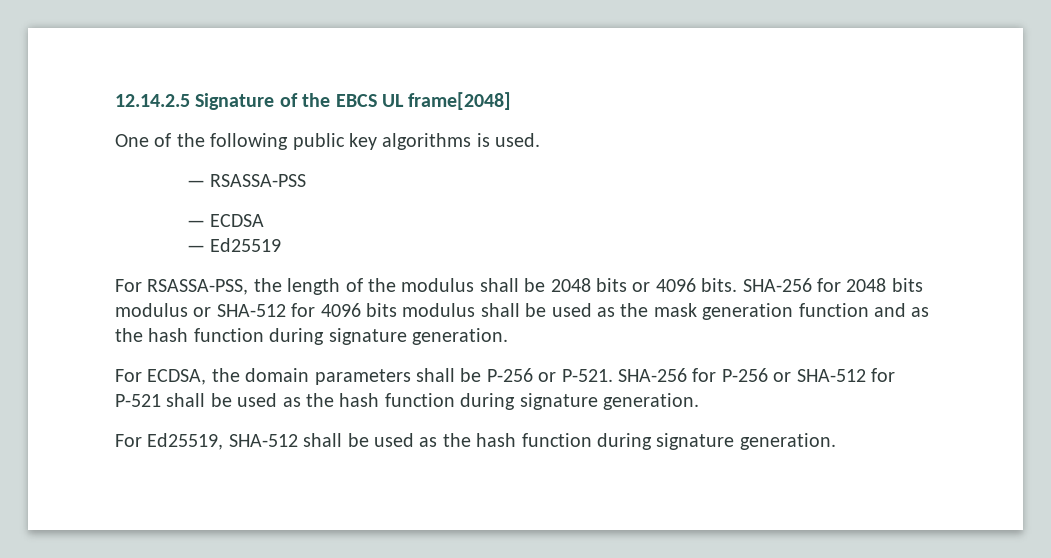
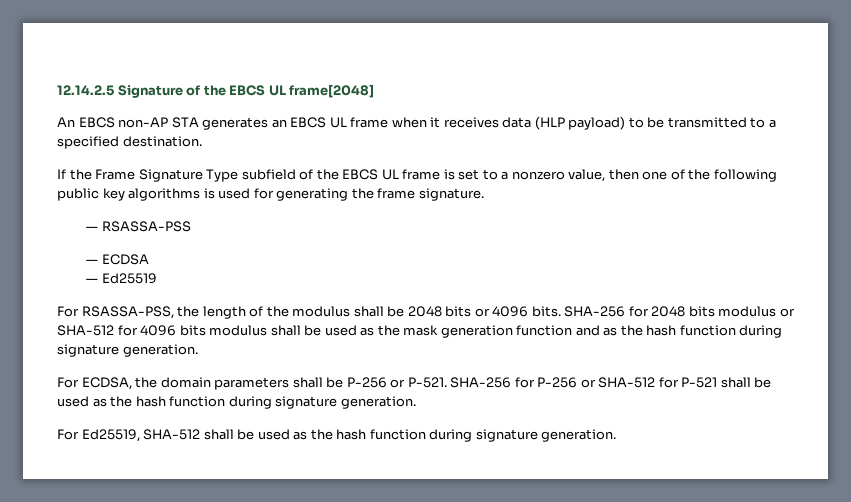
[115,134,149,147] One -> [57,116,776,130] [57,136,202,149] [57,169,668,182] An EBCS non-AP STA generates an EBCS UL frame when it receives data (HLP payload) to be transmitted to a specified destination. // If the Frame Signature Type subfield of the EBCS UL frame is set to a nonzero value, then one
[495,133,541,147] used. -> [218,188,484,201] used for generating the frame signature.

